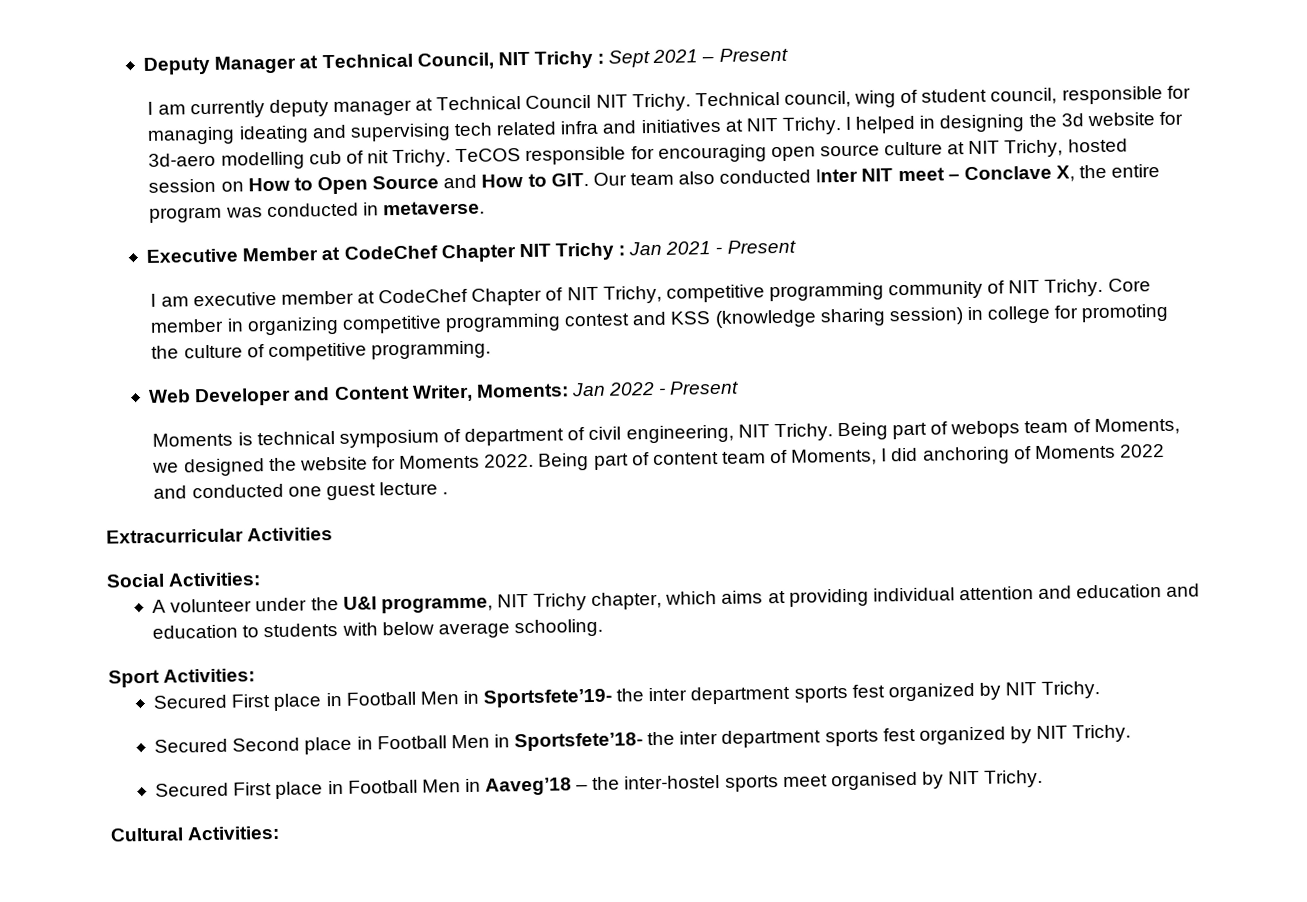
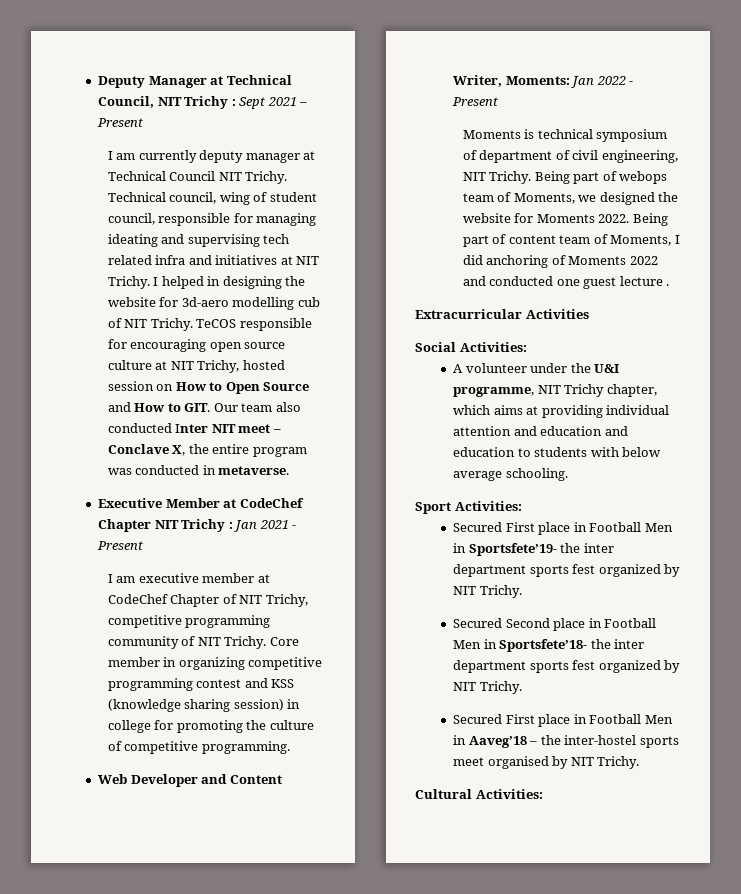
[1060,113,1084,127] 3d -> (306, 281) none
[367,150,390,164] nit -> [124,319,148,328] NIT

